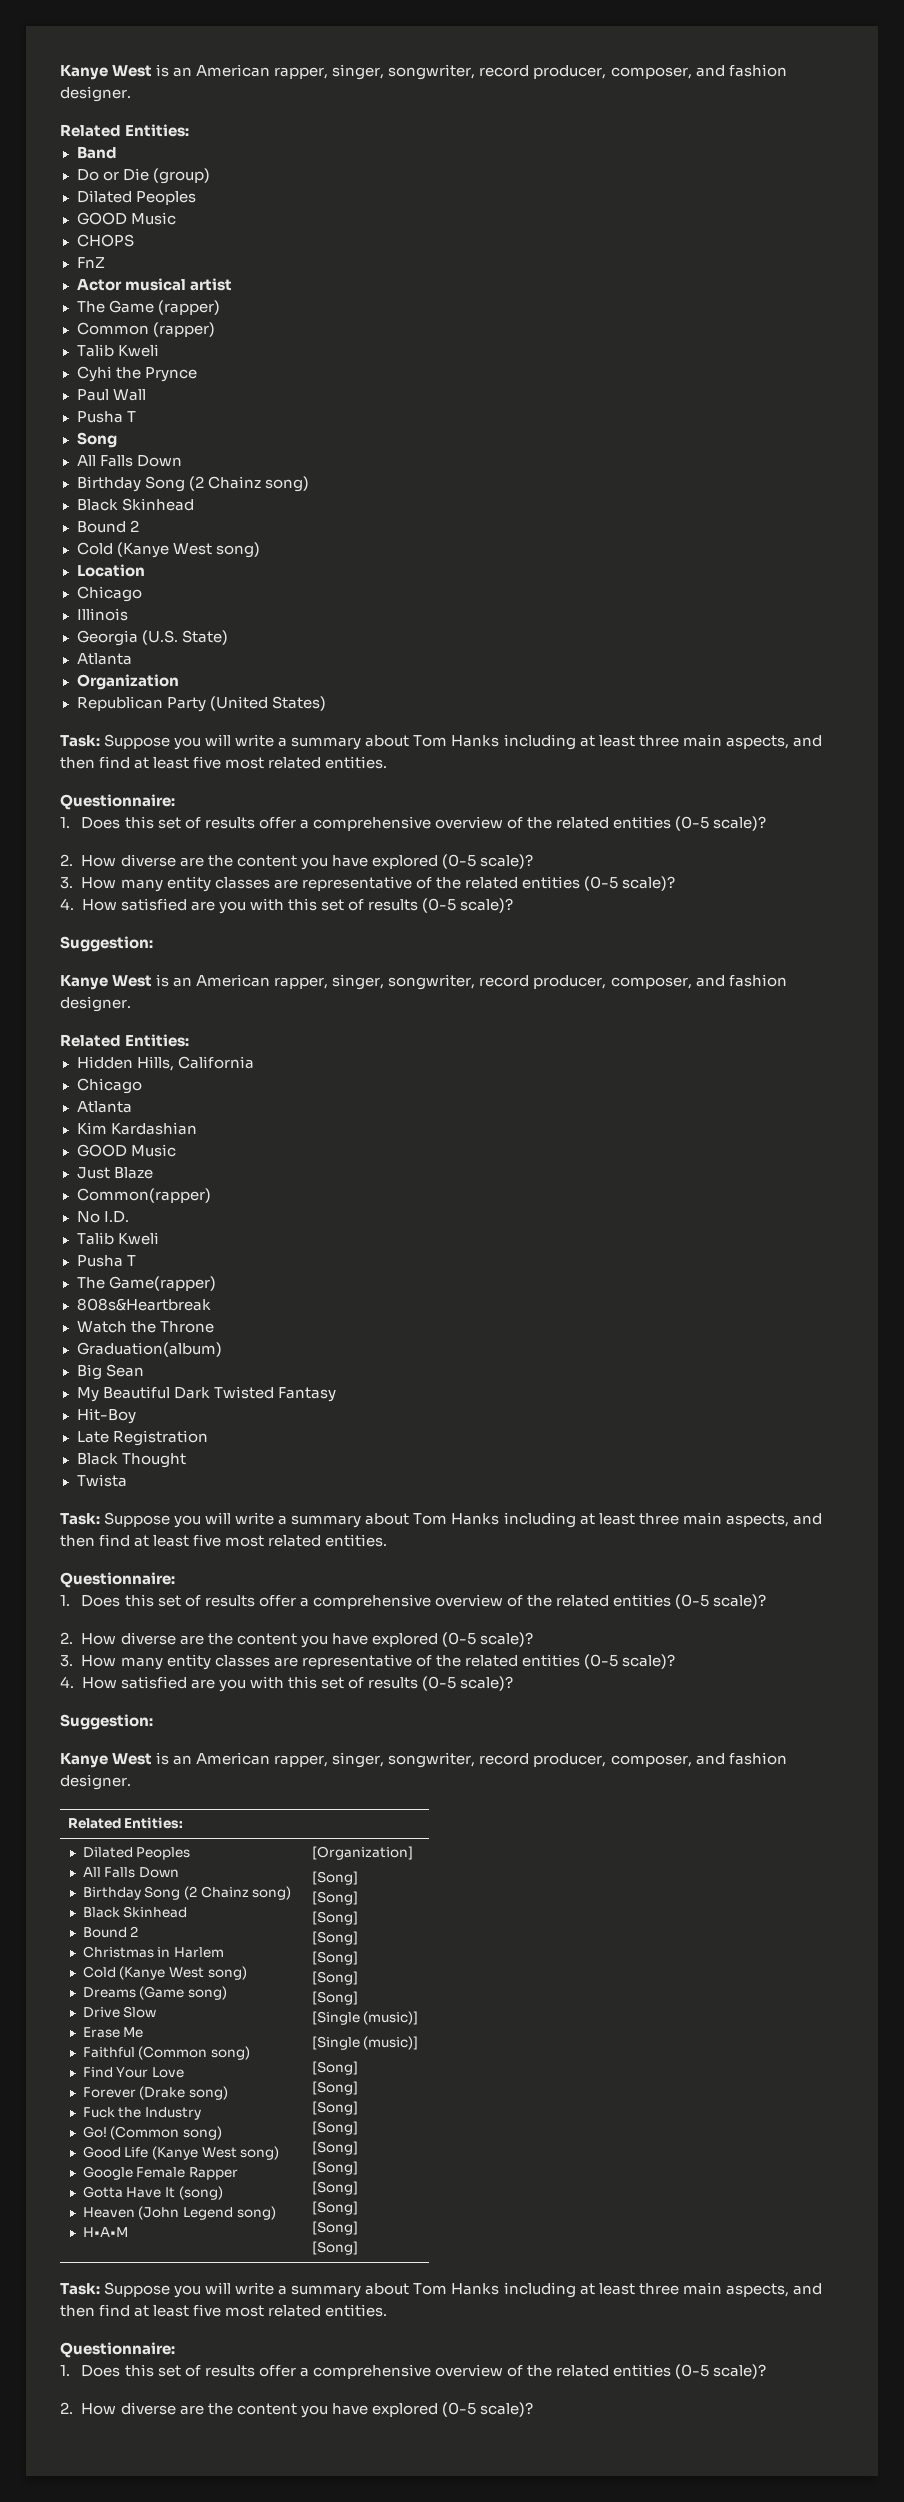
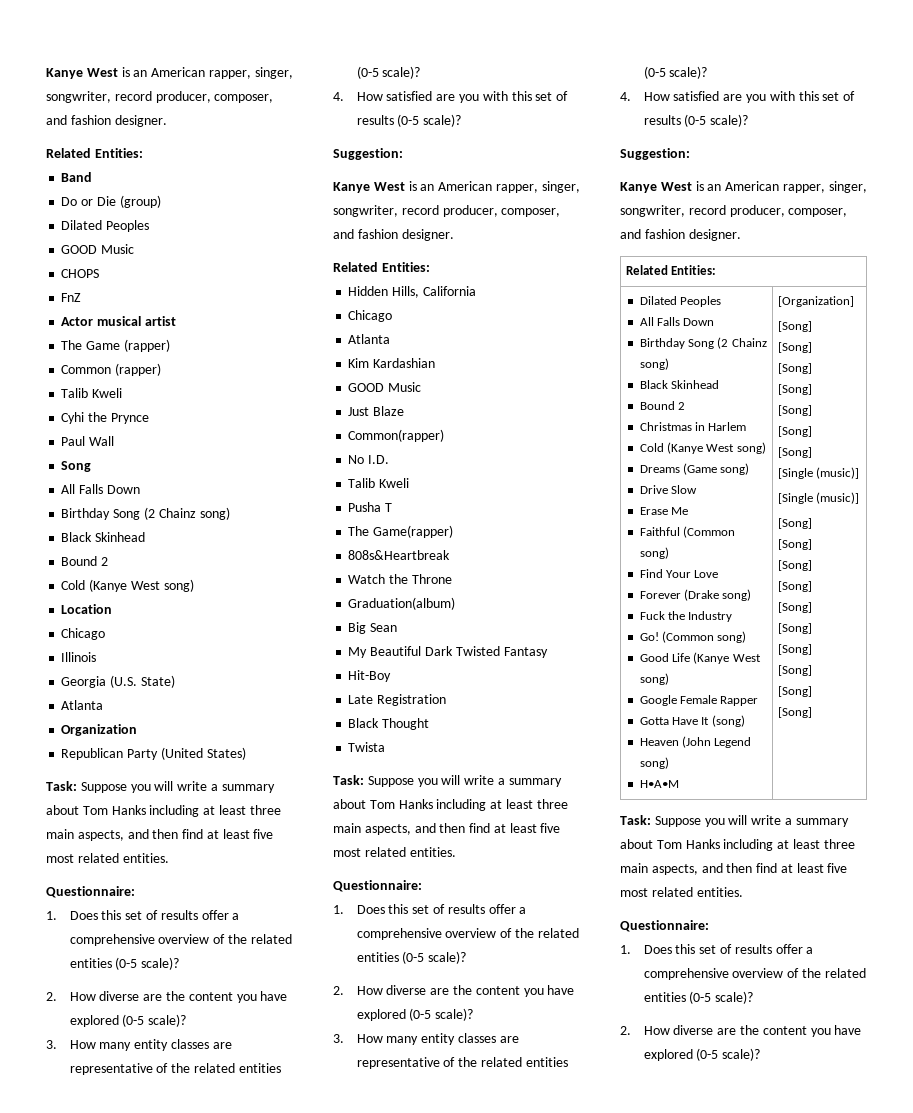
[76,411,136,423] // Pusha T -> (115, 441) none

